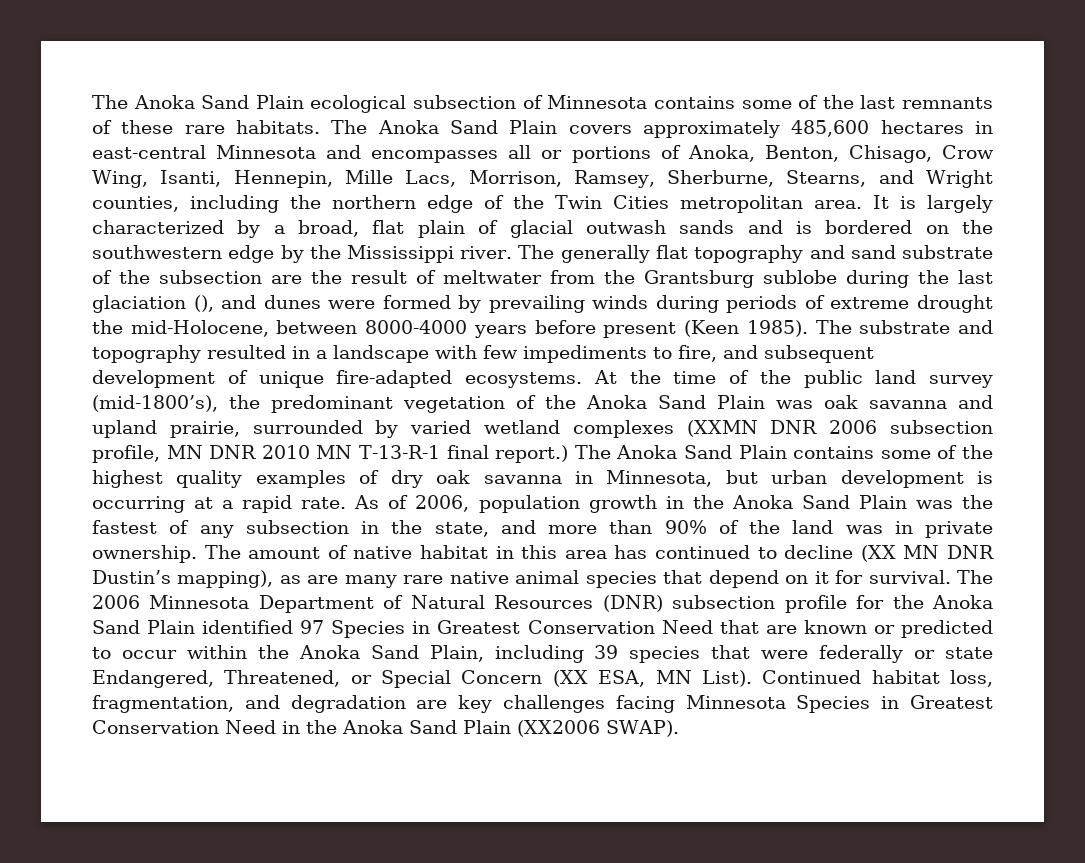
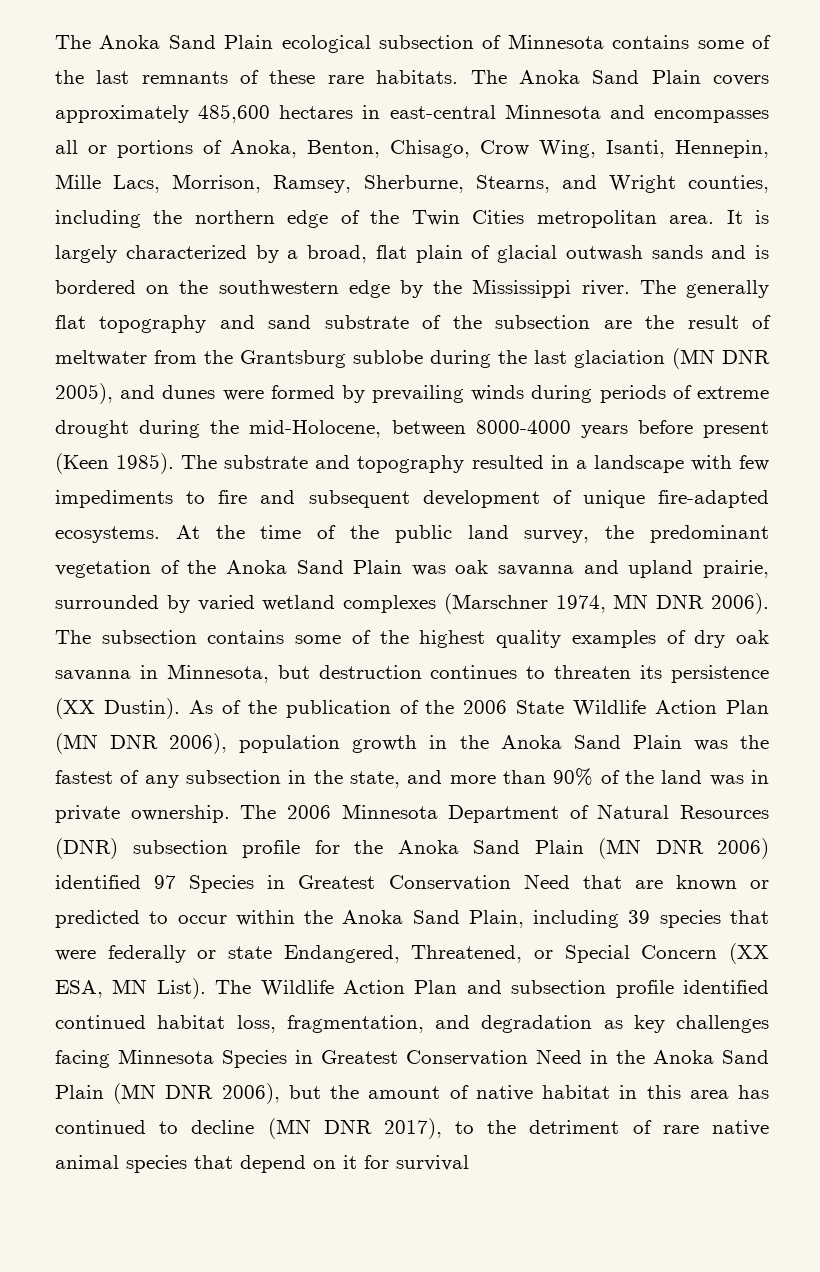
[193,295,214,312] (), -> [672,348,770,369] [55,383,113,404] (MN DNR 2005),
(994, 304) none -> [139,420,201,438] during
[678,345,717,362] fire, -> [218,490,248,504] fire
[929,375,993,388] [92,395,218,412] survey (mid-1800’s), -> [524,530,590,543] survey,
[686,420,993,437] [92,445,787,463] (XXMN DNR 2006 subsection profile, MN DNR 2010 MN T-13-R-1 final report.) The Anoka Sand Plain -> [443,593,770,614] [55,630,197,644] (Marschner 1974, MN DNR 2006). The subsection
[771,470,993,488] [92,495,470,513] urban development is occurring at a rapid rate. As of 2006, -> [318,665,770,683] [55,698,769,719] [55,733,228,754] destruction continues to threaten its persistence (XX Dustin). As of the publication of the 2006 State Wildlife Action Plan (MN DNR 2006),
[248,545,995,562] [92,570,994,588] amount of native habitat in this area has continued to decline (XX MN DNR Dustin’s mapping), as are many rare native animal species that depend on it for survival. The -> (277, 812) none
(196, 627) none -> [598,838,769,859] (MN DNR 2006)
[762,670,862,684] Continued -> [215,980,769,998] [55,1015,146,1029] The Wildlife Action Plan and subsection profile identified continued
[416,700,448,709] are -> [603,1020,623,1029] as
[517,720,679,737] (XX2006 SWAP). -> [113,1083,770,1104] [55,1118,769,1139] [55,1155,469,1173] (MN DNR 2006), but the amount of native habitat in this area has continued to decline (MN DNR 2017), to the detriment of rare native animal species that depend on it for survival

